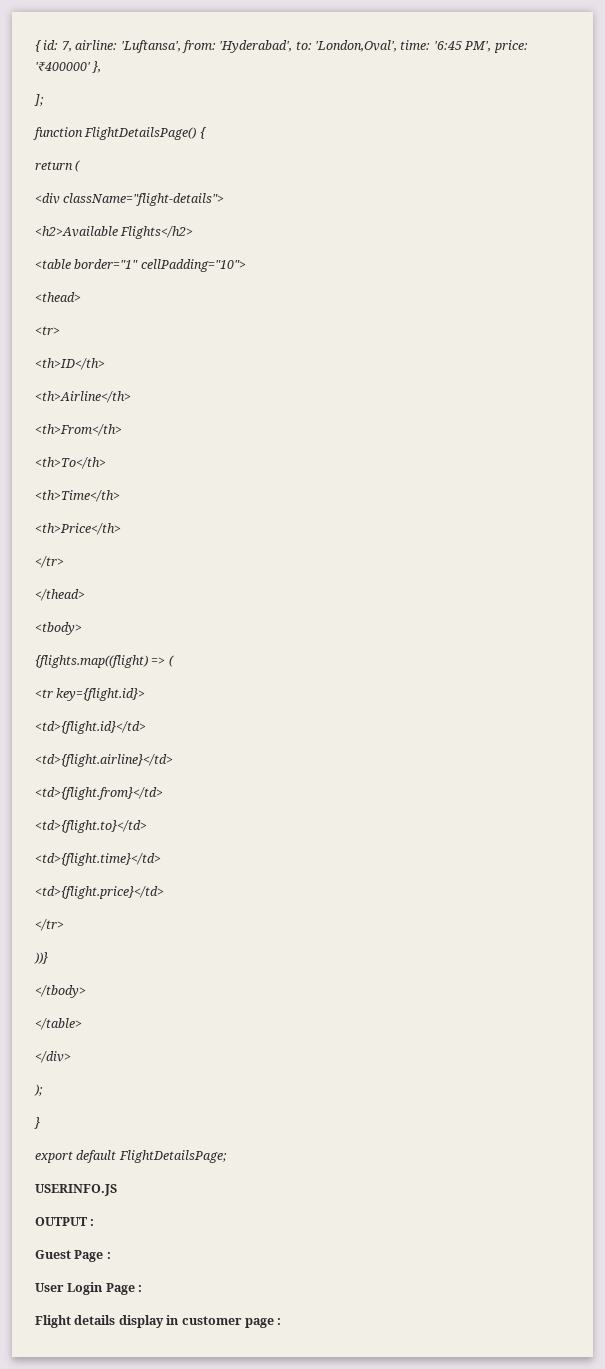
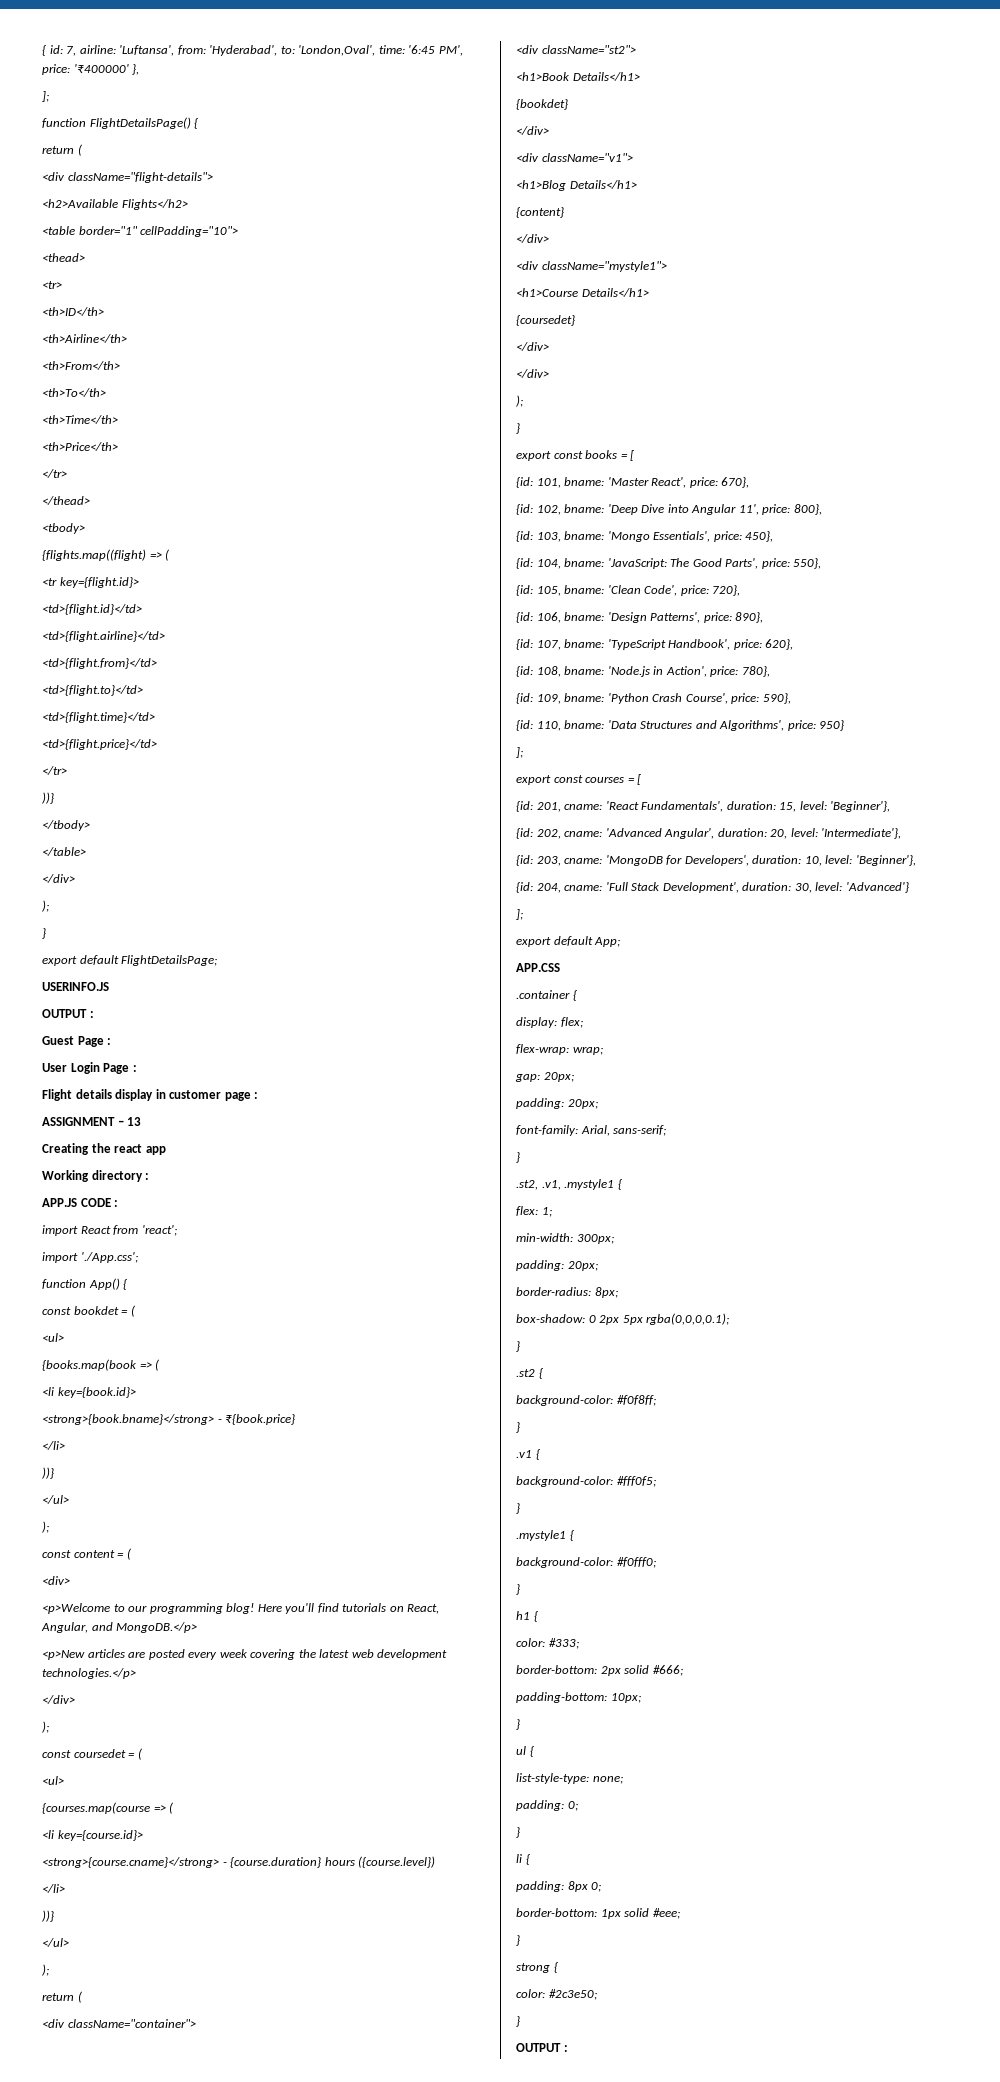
(282, 1321) none -> [42,1117,142,1126] [42,1143,166,1155] [42,1170,150,1182] [42,1198,119,1207] [42,1225,177,1236] [42,1252,138,1263] [42,1278,129,1290] [42,1305,135,1317] [42,1333,64,1342] [42,1359,160,1371] [42,1387,136,1398] [42,1414,296,1425] [42,1441,65,1450] [42,1467,54,1479] [42,1495,69,1504] [42,1521,49,1533] [42,1548,131,1560] [42,1576,70,1585] [42,1603,440,1614] [41,1622,198,1633] [42,1649,448,1660] [42,1668,136,1679] [42,1695,75,1704] [42,1721,49,1733] [42,1748,142,1760] [42,1776,64,1785] [42,1802,174,1814] [42,1830,143,1841] [42,1856,436,1868] [42,1884,65,1893] [42,1910,54,1922] [42,1938,69,1947] [42,1964,49,1976] [42,1991,82,2003] [42,2019,196,2028] [516,45,636,54] [516,72,640,81] [516,99,568,110] [516,126,549,135] [516,153,633,162] [516,180,637,191] [516,207,564,218] [516,234,549,243] [516,261,667,272] [516,288,649,297] [516,315,575,326] [516,342,549,351] [516,369,549,378] [516,395,523,407] [516,423,520,434] [516,450,635,461] [516,477,750,488] [516,504,822,515] [516,531,774,542] [516,558,822,569] [516,585,741,596] [516,612,764,623] [516,639,794,650] [516,666,770,677] [516,693,791,704] [516,720,845,731] [516,747,523,758] [516,774,642,785] [516,801,891,812] [516,828,902,839] [516,855,916,866] [516,882,909,893] [516,909,523,920] [516,936,621,947] [516,963,560,972] [516,990,578,1001] [516,1017,583,1028] [516,1044,603,1055] [515,1072,574,1082] [516,1098,598,1109] [516,1125,667,1136] [516,1152,520,1163] [516,1179,623,1190] [516,1206,552,1217] [516,1233,614,1244] [516,1260,598,1271] [516,1287,618,1298] [516,1313,730,1325] [516,1341,520,1352] [516,1368,544,1379] [516,1395,656,1406] [516,1422,520,1433] [516,1449,541,1460] [516,1476,656,1487] [516,1503,520,1514] [516,1530,575,1541] [516,1557,656,1568] [516,1584,520,1595] [516,1611,539,1622] [516,1638,579,1649] [516,1665,683,1676] [516,1692,641,1703] [516,1719,520,1730] [516,1746,535,1757] [516,1773,623,1784] [516,1800,578,1811] [516,1827,520,1838] [516,1854,531,1865] [516,1881,602,1892] [516,1908,680,1919] [516,1935,520,1946] [516,1962,559,1973] [516,1989,597,2000] [516,2016,520,2027] [516,2043,568,2052] // ASSIGNMENT – 13 // Creating the react app // Working directory : // APP.JS CODE : // import React from 'react'; // import './App.css'; // function App() { // const bookdet = ( // <ul> // {books.map(book => ( // <li key={book.id}> // <strong>{book.bname}</strong> - ₹{book.price} // </li> // ))} // </ul> // ); // const content = ( // <div> // <p>Welcome to our programming blog! Here you'll find tutorials on React, Angular, and MongoDB.</p> // <p>New articles are posted every week covering the latest web development technologies.</p> // </div> // ); // const coursedet = ( // <ul> // {courses.map(course => ( // <li key={course.id}> // <strong>{course.cname}</strong> - {course.duration} hours ({course.level}) // </li> // ))} // </ul> // ); // return ( // <div className="container"> // <div className="st2"> // <h1>Book Details</h1> // {bookdet} // </div> // <div className="v1"> // <h1>Blog Details</h1> // {content} // </div> // <div className="mystyle1"> // <h1>Course Details</h1> // {coursedet} // </div> // </div> // ); // } // export const books = [ // {id: 101, bname: 'Master React', price: 670}, // {id: 102, bname: 'Deep Dive into Angular 11', price: 800}, // {id: 103, bname: 'Mongo Essentials', price: 450}, // {id: 104, bname: 'JavaScript: The Good Parts', price: 550}, // {id: 105, bname: 'Clean Code', price: 720}, // {id: 106, bname: 'Design Patterns', price: 890}, // {id: 107, bname: 'TypeScript Handbook', price: 620}, // {id: 108, bname: 'Node.js in Action', price: 780}, // {id: 109, bname: 'Python Crash Course', price: 590}, // {id: 110, bname: 'Data Structures and Algorithms', price: 950} // ]; // export const courses = [ // {id: 201, cname: 'React Fundamentals', duration: 15, level: 'Beginner'}, // {id: 202, cname: 'Advanced Angular', duration: 20, level: 'Intermediate'}, // {id: 203, cname: 'MongoDB for Developers', duration: 10, level: 'Beginner'}, // {id: 204, cname: 'Full Stack Development', duration: 30, level: 'Advanced'} // ]; // export default App; // APP.CSS // .container { // display: flex; // flex-wrap: wrap; // gap: 20px; // padding: 20px; // font-family: Arial, sans-serif; // } // .st2, .v1, .mystyle1 { // flex: 1; // min-width: 300px; // padding: 20px; // border-radius: 8px; // box-shadow: 0 2px 5px rgba(0,0,0,0.1); // } // .st2 { // background-color: #f0f8ff; // } // .v1 { // background-color: #fff0f5; // } // .mystyle1 { // background-color: #f0fff0; // } // h1 { // color: #333; // border-bottom: 2px solid #666; // padding-bottom: 10px; // } // ul { // list-style-type: none; // padding: 0; // } // li { // padding: 8px 0; // border-bottom: 1px solid #eee; // } // strong { // color: #2c3e50; // } // OUTPUT :

